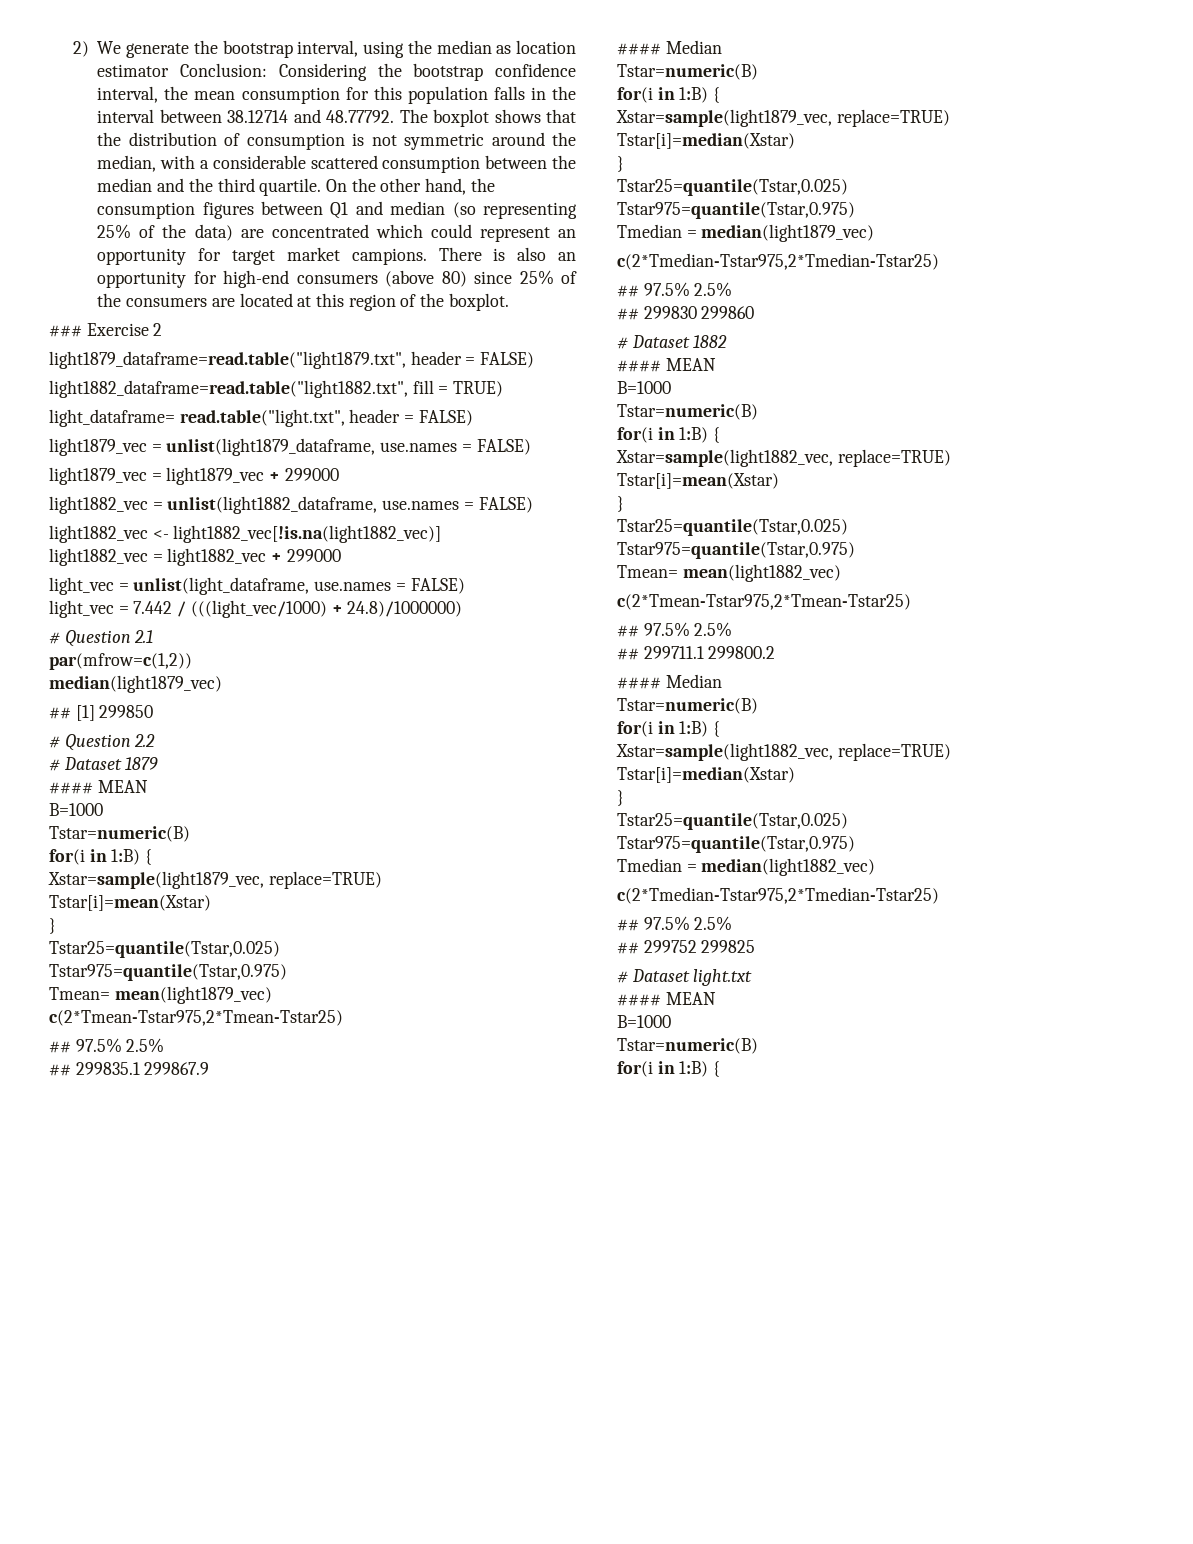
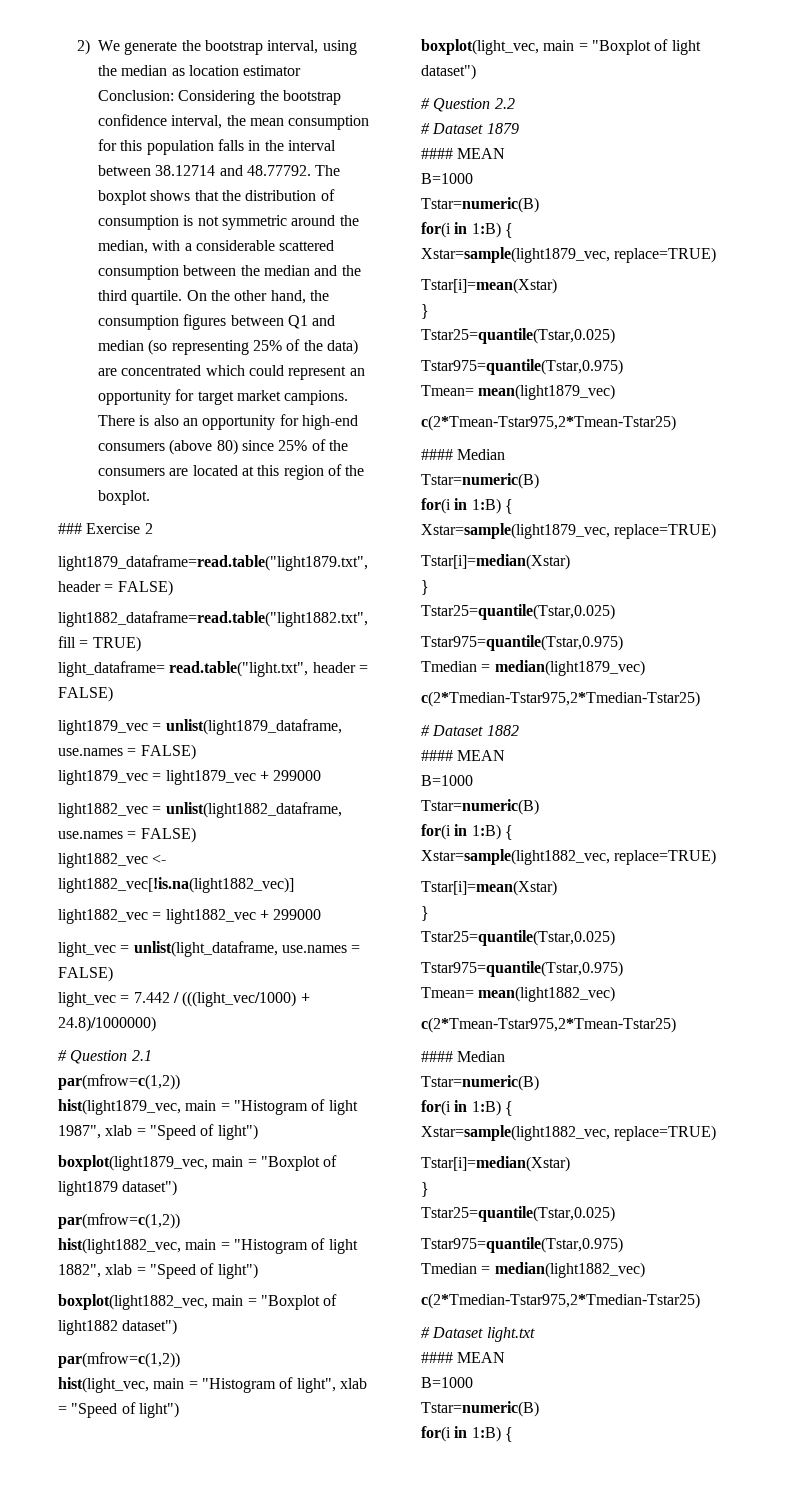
[49,675,222,693] [49,705,154,721] median(light1879_vec) // ## [1] 299850 -> [58,1099,358,1115] [58,1124,258,1140] [58,1155,338,1171] [58,1180,178,1196] [58,1213,180,1229] [58,1238,358,1254] [58,1263,258,1279] [58,1294,338,1310] [58,1319,178,1335] [58,1352,180,1368] [58,1377,367,1393] [58,1402,179,1418] [421,39,701,55] [421,64,476,80] hist(light1879_vec, main = "Histogram of light 1987", xlab = "Speed of light") // boxplot(light1879_vec, main = "Boxplot of light1879 dataset") // par(mfrow=c(1,2)) // hist(light1882_vec, main = "Histogram of light 1882", xlab = "Speed of light") // boxplot(light1882_vec, main = "Boxplot of light1882 dataset") // par(mfrow=c(1,2)) // hist(light_vec, main = "Histogram of light", xlab = "Speed of light") // boxplot(light_vec, main = "Boxplot of light dataset")
[49,1038,165,1053] [49,1062,210,1076] // ## 97.5% 2.5% // ## 299835.1 299867.9 -> (676, 423) none
[617,282,733,297] [617,306,755,320] // ## 97.5% 2.5% // ## 299830 299860 -> (700, 699) none
[617,622,733,637] [617,646,776,660] // ## 97.5% 2.5% // ## 299711.1 299800.2 -> (676, 1025) none
[617,916,733,931] [617,940,756,954] // ## 97.5% 2.5% // ## 299752 299825 -> (700, 1301) none

